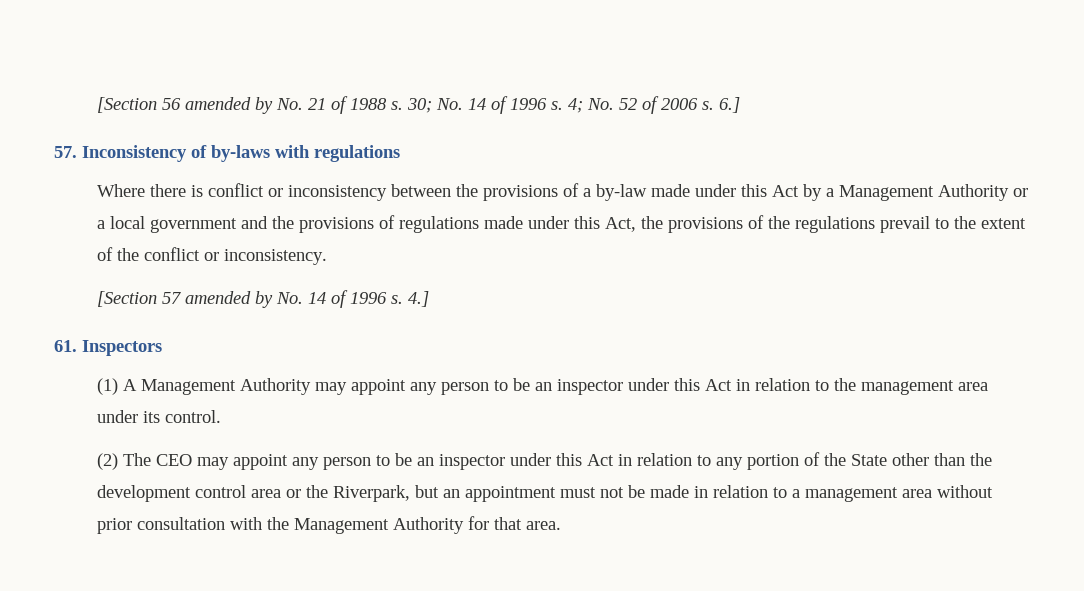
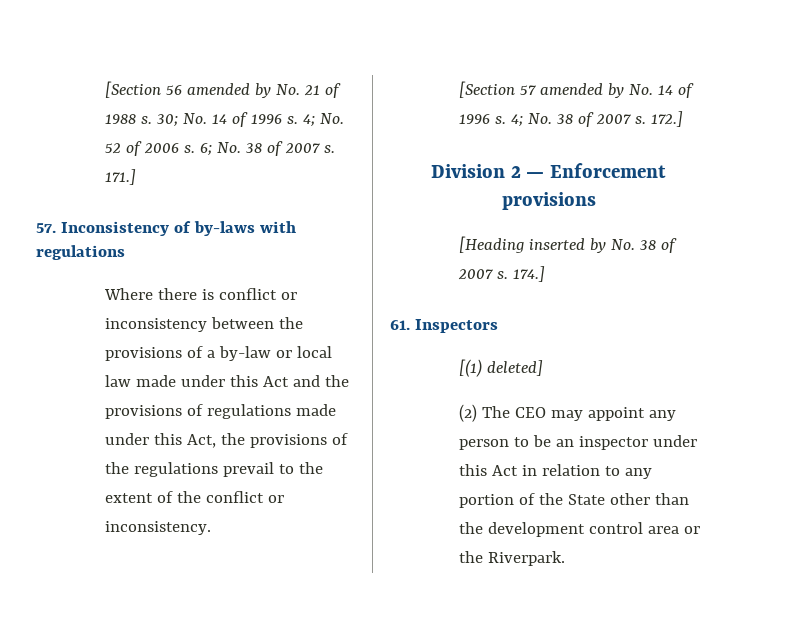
[718,97,740,113] 6.] -> [200,141,336,156] [105,169,137,185] 6; No. 38 of 2007 s. 171.]
(647, 192) none -> [276,346,333,358] [105,375,132,387] or local law
[802,184,1028,201] [96,216,237,233] by a Management Authority or a local government -> (290, 381) none
[407,291,429,307] [54,340,162,356] [96,378,988,395] [96,410,221,423] 4.] // 61. Inspectors // (1) A Management Authority may appoint any person to be an inspector under this Act in relation to the management area under its control. -> [511,111,684,127] [430,163,667,178] [501,192,596,210] [459,236,678,253] [458,266,546,282] [390,319,498,333] [459,359,544,377] 4; No. 38 of 2007 s. 172.] // Division 2 — Enforcement provisions // [Heading inserted by No. 38 of 2007 s. 174.] // 61. Inspectors // [(1) deleted]
[332,485,993,502] [96,516,561,534] Riverpark, but an appointment must not be made in relation to a management area without prior consultation with the Management Authority for that area. -> [488,551,566,566] Riverpark.

